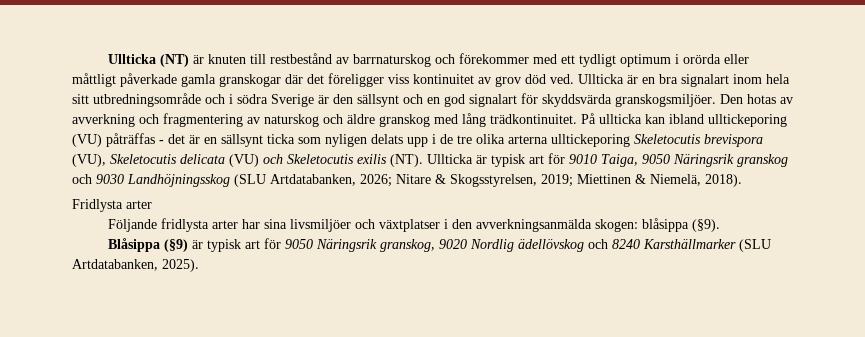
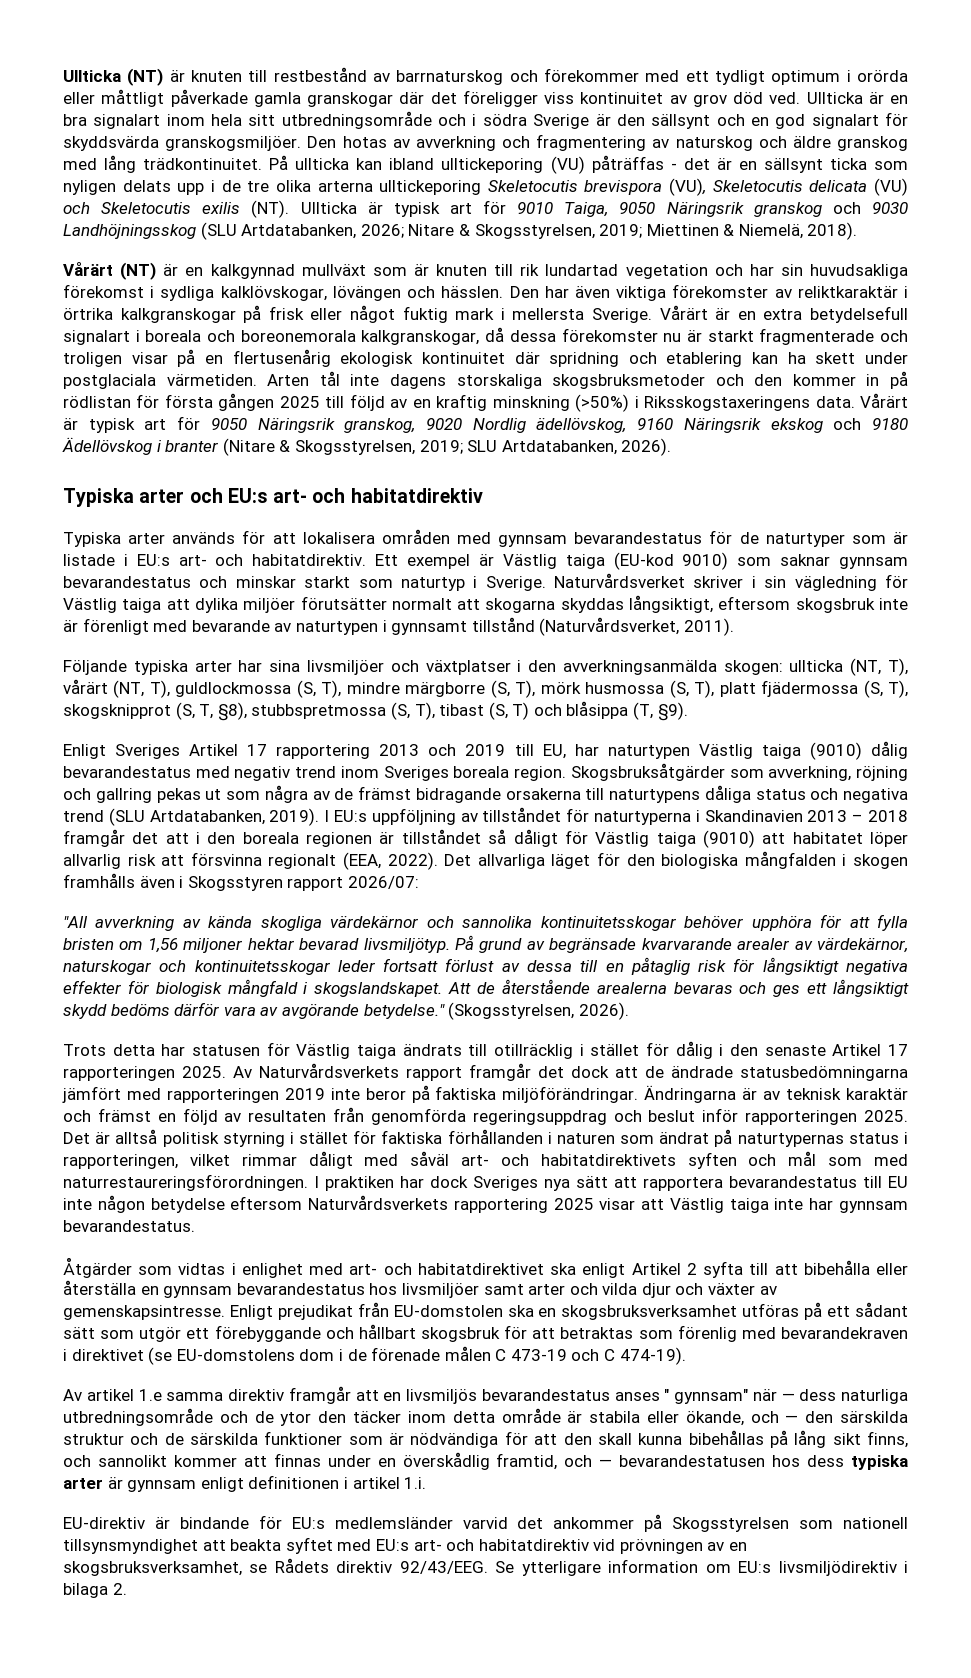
[72,199,152,212] Fridlysta arter -> [63,262,908,280] [63,284,908,301] [63,305,909,323] [63,327,909,345] [63,349,908,367] [63,371,909,389] [63,393,908,412] [63,416,908,433] [62,437,672,456] [63,488,483,507] [63,529,908,547] [63,552,909,570] [63,573,908,591] [63,595,908,613] [63,617,734,636] Vårärt (NT) är en kalkgynnad mullväxt som är knuten till rik lundartad vegetation och har sin huvudsakliga förekomst i sydliga kalklövskogar, lövängen och hässlen. Den har även viktiga förekomster av reliktkaraktär i örtrika kalkgranskogar på frisk eller något fuktig mark i mellersta Sverige. Vårärt är en extra betydelsefull signalart i boreala och boreonemorala kalkgranskogar, då dessa förekomster nu är starkt fragmenterade och troligen visar på en flertusenårig ekologisk kontinuitet där spridning och etablering kan ha skett under postglaciala värmetiden. Arten tål inte dagens storskaliga skogsbruksmetoder och den kommer in på rödlistan för första gången 2025 till följd av en kraftig minskning (>50%) i Riksskogstaxeringens data. Vårärt är typisk art för 9050 Näringsrik granskog, 9020 Nordlig ädellövskog, 9160 Näringsrik ekskog och 9180 Ädellövskog i branter (Nitare & Skogsstyrelsen, 2019; SLU Artdatabanken, 2026). // Typiska arter och EU:s art- och habitatdirektiv // Typiska arter används för att lokalisera områden med gynnsam bevarandestatus för de naturtyper som är listade i EU:s art- och habitatdirektiv. Ett exempel är Västlig taiga (EU-kod 9010) som saknar gynnsam bevarandestatus och minskar starkt som naturtyp i Sverige. Naturvårdsverket skriver i sin vägledning för Västlig taiga att dylika miljöer förutsätter normalt att skogarna skyddas långsiktigt, eftersom skogsbruk inte är förenligt med bevarande av naturtypen i gynnsamt tillstånd (Naturvårdsverket, 2011).
[161,218,210,232] fridlysta -> [133,660,188,675] typiska
[642,218,721,232] [108,238,772,252] [72,259,199,272] blåsippa (§9). // Blåsippa (§9) är typisk art för 9050 Näringsrik granskog, 9020 Nordlig ädellövskog och 8240 Karsthällmarker (SLU Artdatabanken, 2025). -> [789,658,909,676] [63,679,909,698] [63,701,688,721] [63,741,909,760] [63,763,909,781] [63,785,908,803] [63,807,908,826] [63,829,909,848] [63,851,909,870] [63,873,419,891] [63,914,908,931] [63,935,909,953] [63,957,909,975] [63,979,910,997] [63,1002,629,1020] [63,1041,908,1059] [63,1063,908,1081] [62,1085,908,1103] [63,1107,908,1125] [63,1129,908,1147] [63,1151,908,1169] [63,1174,908,1191] [63,1195,908,1213] [63,1220,195,1232] [63,1257,909,1278] [63,1280,777,1298] [63,1302,908,1320] [63,1324,908,1342] [63,1346,686,1365] [63,1386,908,1404] [63,1408,908,1426] [63,1430,909,1448] [63,1452,909,1470] [63,1475,427,1492] [63,1514,908,1532] [63,1537,748,1554] [63,1558,909,1576] [63,1583,127,1598] ullticka (NT, T), vårärt (NT, T), guldlockmossa (S, T), mindre märgborre (S, T), mörk husmossa (S, T), platt fjädermossa (S, T), skogsknipprot (S, T, §8), stubbspretmossa (S, T), tibast (S, T) och blåsippa (T, §9). // Enligt Sveriges Artikel 17 rapportering 2013 och 2019 till EU, har naturtypen Västlig taiga (9010) dålig bevarandestatus med negativ trend inom Sveriges boreala region. Skogsbruksåtgärder som avverkning, röjning och gallring pekas ut som några av de främst bidragande orsakerna till naturtypens dåliga status och negativa trend (SLU Artdatabanken, 2019). I EU:s uppföljning av tillståndet för naturtyperna i Skandinavien 2013 – 2018 framgår det att i den boreala regionen är tillståndet så dåligt för Västlig taiga (9010) att habitatet löper allvarlig risk att försvinna regionalt (EEA, 2022). Det allvarliga läget för den biologiska mångfalden i skogen framhålls även i Skogsstyren rapport 2026/07: // "All avverkning av kända skogliga värdekärnor och sannolika kontinuitetsskogar behöver upphöra för att fylla bristen om 1,56 miljoner hektar bevarad livsmiljötyp. På grund av begränsade kvarvarande arealer av värdekärnor, naturskogar och kontinuitetsskogar leder fortsatt förlust av dessa till en påtaglig risk för långsiktigt negativa effekter för biologisk mångfald i skogslandskapet. Att de återstående arealerna bevaras och ges ett långsiktigt skydd bedöms därför vara av avgörande betydelse." (Skogsstyrelsen, 2026). // Trots detta har statusen för Västlig taiga ändrats till otillräcklig i stället för dålig i den senaste Artikel 17 rapporteringen 2025. Av Naturvårdsverkets rapport framgår det dock att de ändrade statusbedömningarna jämfört med rapporteringen 2019 inte beror på faktiska miljöförändringar. Ändringarna är av teknisk karaktär och främst en följd av resultaten från genomförda regeringsuppdrag och beslut inför rapporteringen 2025. Det är alltså politisk styrning i stället för faktiska förhållanden i naturen som ändrat på naturtypernas status i rapporteringen, vilket rimmar dåligt med såväl art- och habitatdirektivets syften och mål som med naturrestaureringsförordningen. I praktiken har dock Sveriges nya sätt att rapportera bevarandestatus till EU inte någon betydelse eftersom Naturvårdsverkets rapportering 2025 visar att Västlig taiga inte har gynnsam bevarandestatus. // Åtgärder som vidtas i enlighet med art- och habitatdirektivet ska enligt Artikel 2 syfta till att bibehålla eller återställa en gynnsam bevarandestatus hos livsmiljöer samt arter och vilda djur och växter av gemenskapsintresse. Enligt prejudikat från EU-domstolen ska en skogsbruksverksamhet utföras på ett sådant sätt som utgör ett förebyggande och hållbart skogsbruk för att betraktas som förenlig med bevarandekraven i direktivet (se EU-domstolens dom i de förenade målen C 473-19 och C 474-19). // Av artikel 1.e samma direktiv framgår att en livsmiljös bevarandestatus anses " gynnsam" när — dess naturliga utbredningsområde och de ytor den täcker inom detta område är stabila eller ökande, och — den särskilda struktur och de särskilda funktioner som är nödvändiga för att den skall kunna bibehållas på lång sikt finns, och sannolikt kommer att finnas under en överskådlig framtid, och — bevarandestatusen hos dess typiska arter är gynnsam enligt definitionen i artikel 1.i. // EU-direktiv är bindande för EU:s medlemsländer varvid det ankommer på Skogsstyrelsen som nationell tillsynsmyndighet att beakta syftet med EU:s art- och habitatdirektiv vid prövningen av en skogsbruksverksamhet, se Rådets direktiv 92/43/EEG. Se ytterligare information om EU:s livsmiljödirektiv i bilaga 2.

